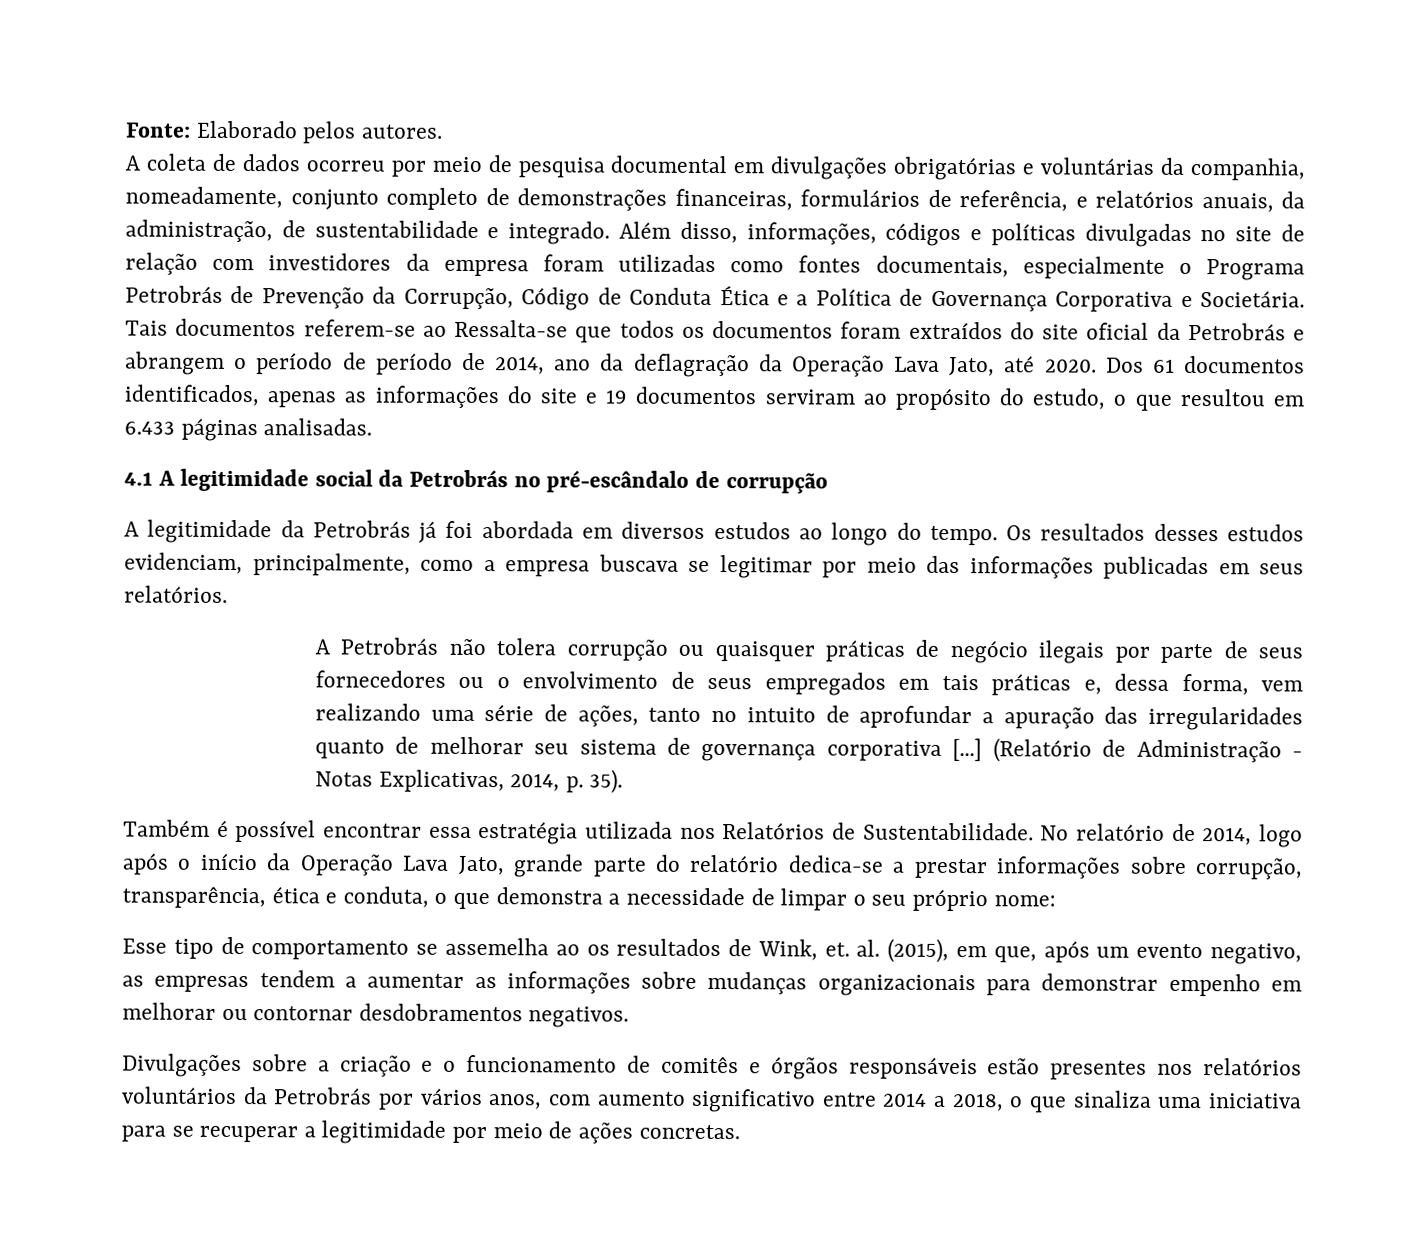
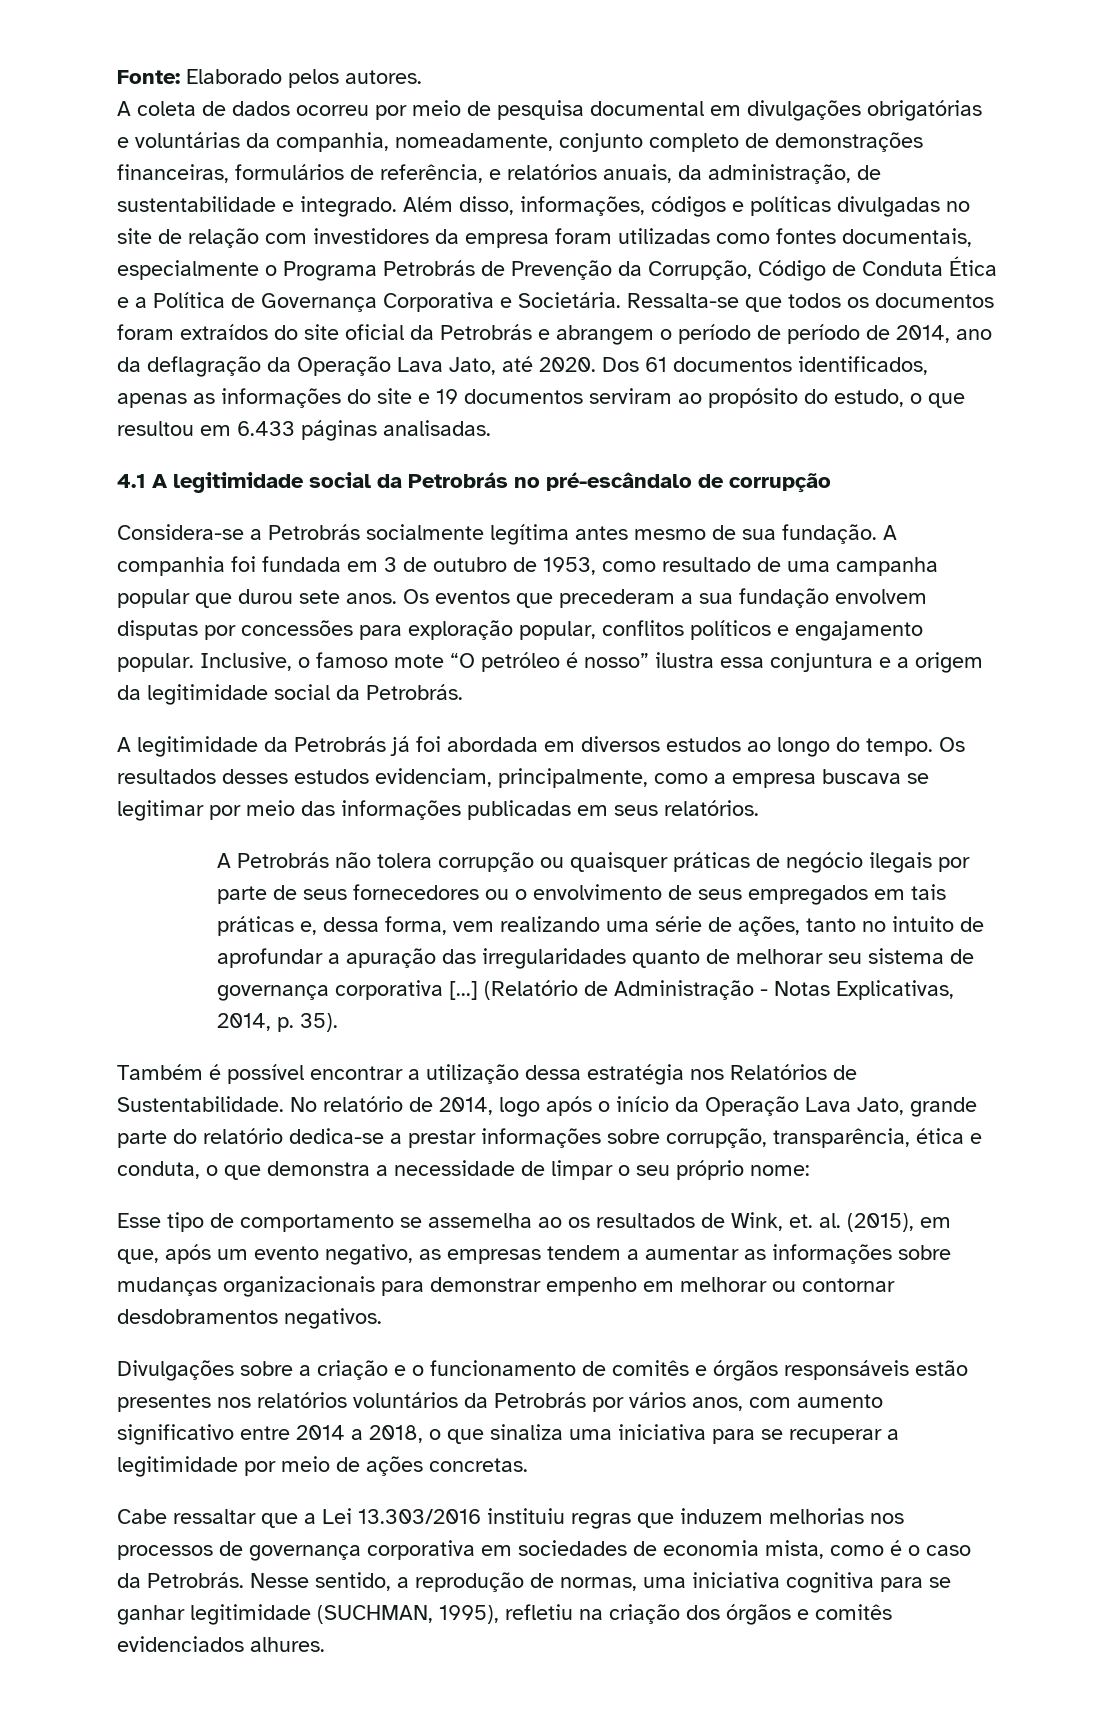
[125,318,447,337] Tais documentos referem-se ao -> (621, 300) none
(828, 483) none -> [117,524,897,545] [117,556,938,576] [117,588,927,608] [117,620,923,641] [117,652,983,673] [117,684,463,705] // Considera-se a Petrobrás socialmente legítima antes mesmo de sua fundação. A companhia foi fundada em 3 de outubro de 1953, como resultado de uma campanha popular que durou sete anos. Os eventos que precederam a sua fundação envolvem disputas por concessões para exploração popular, conflitos políticos e engajamento popular. Inclusive, o famoso mote “O petróleo é nosso” ilustra essa conjuntura e a origem da legitimidade social da Petrobrás.
[428,821,673,845] essa estratégia utilizada -> [408,1064,684,1085] a utilização dessa estratégia
(740, 1132) none -> [117,1508,904,1529] [117,1540,971,1561] [117,1572,951,1593] [117,1604,892,1625] [117,1636,325,1652] // Cabe ressaltar que a Lei 13.303/2016 instituiu regras que induzem melhorias nos processos de governança corporativa em sociedades de economia mista, como é o caso da Petrobrás. Nesse sentido, a reprodução de normas, uma iniciativa cognitiva para se ganhar legitimidade (SUCHMAN, 1995), refletiu na criação dos órgãos e comitês evidenciados alhures.

